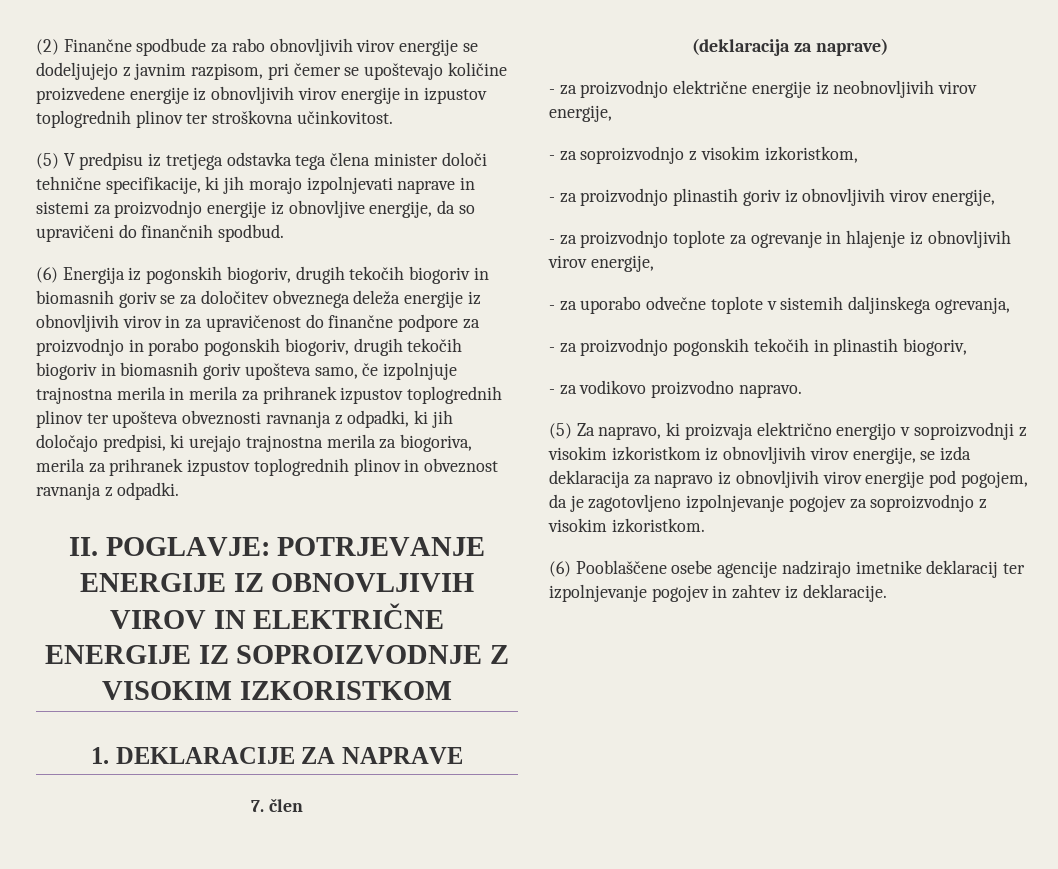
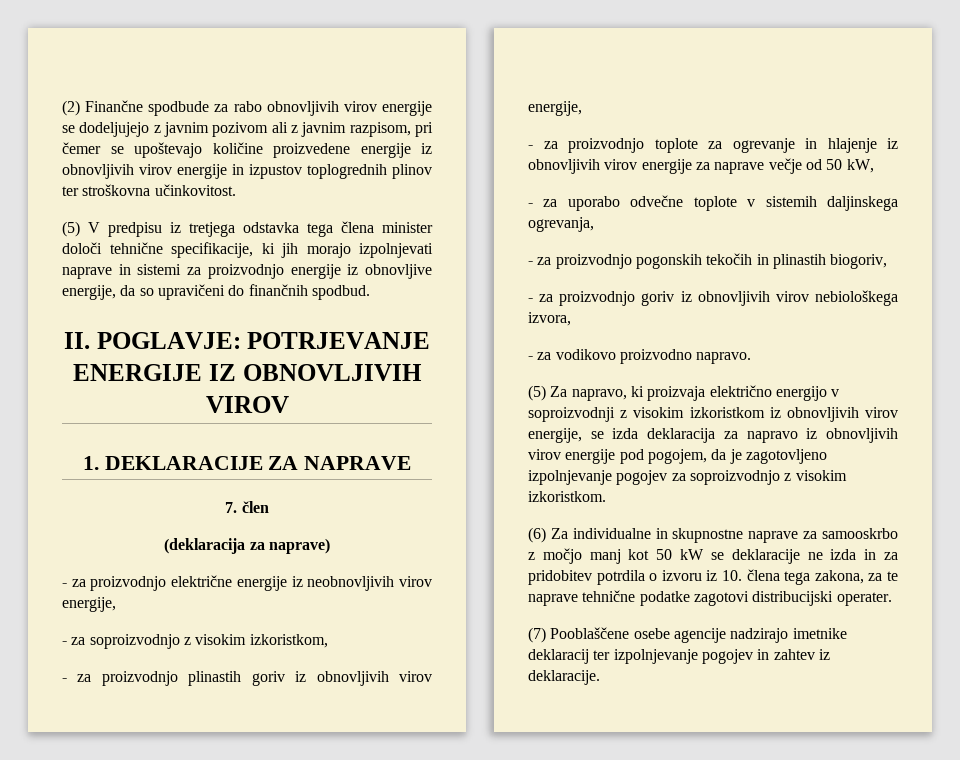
(187, 71) none -> [212,122,347,137] pozivom ali z javnim
[36,266,489,284] [36,290,481,308] [36,314,480,332] [36,338,463,356] [36,362,458,380] [36,386,503,404] [36,410,453,428] [36,434,473,452] [36,458,499,476] [36,482,180,500] // (6) Energija iz pogonskih biogoriv, drugih tekočih biogoriv in biomasnih goriv se za določitev obveznega deleža energije iz obnovljivih virov in za upravičenost do finančne podpore za proizvodnjo in porabo pogonskih biogoriv, drugih tekočih biogoriv in biomasnih goriv upošteva samo, če izpolnjuje trajnostna merila in merila za prihranek izpustov toplogrednih plinov ter upošteva obveznosti ravnanja z odpadki, ki jih določajo predpisi, ki urejajo trajnostna merila za biogoriva, merila za prihranek izpustov toplogrednih plinov in obveznost ravnanja z odpadki. -> (370, 292) none
[213,603,445,629] [44,645,510,664] [102,681,452,700] IN ELEKTRIČNE ENERGIJE IZ SOPROIZVODNJE Z VISOKIM IZKORISTKOM -> (289, 404) none
[590,255,654,272] energije, -> [641,158,874,174] energije za naprave večje od 50 kW,
(968, 347) none -> [528,290,898,306] [528,312,571,326] // - za proizvodnjo goriv iz obnovljivih virov nebiološkega izvora,
(571, 569) none -> [550,528,898,543] [528,548,898,564] [528,569,898,585] [528,590,892,606] [528,627,546,643] Za individualne in skupnostne naprave za samooskrbo z močjo manj kot 50 kW se deklaracije ne izda in za pridobitev potrdila o izvoru iz 10. člena tega zakona, za te naprave tehnične podatke zagotovi distribucijski operater. // (7)

